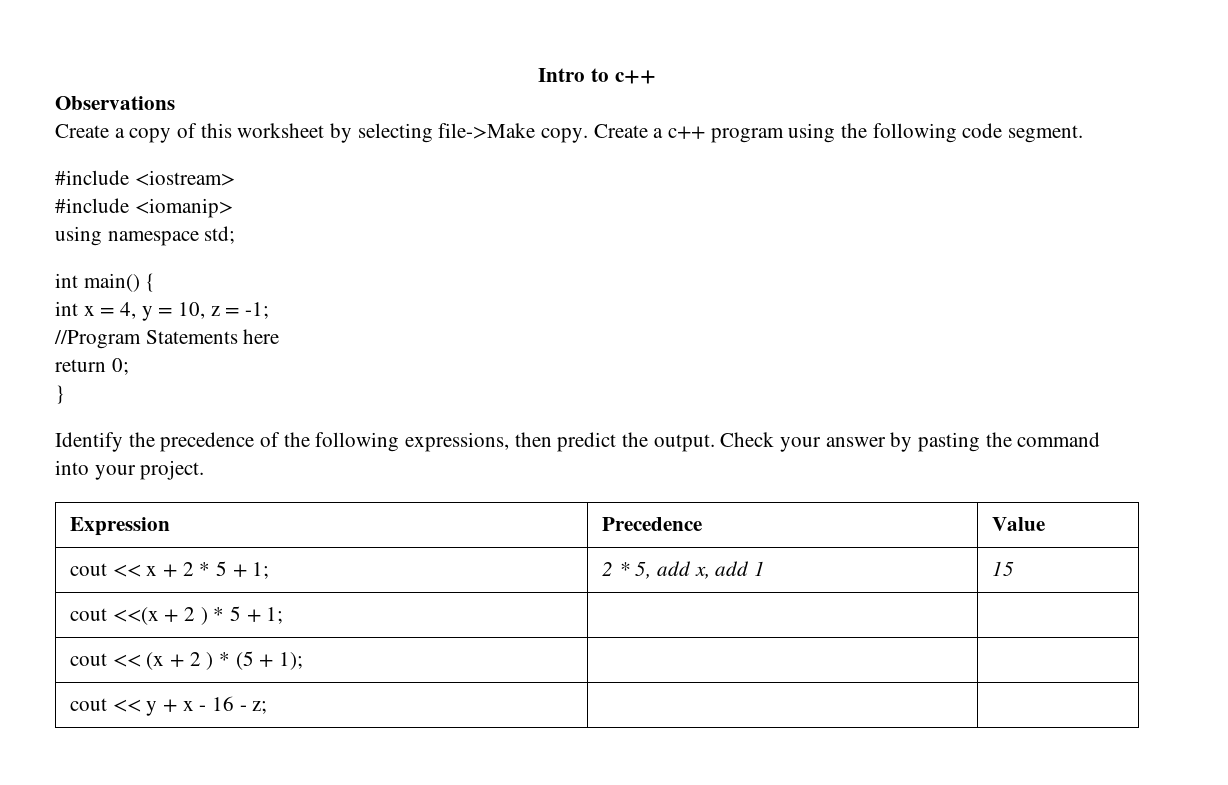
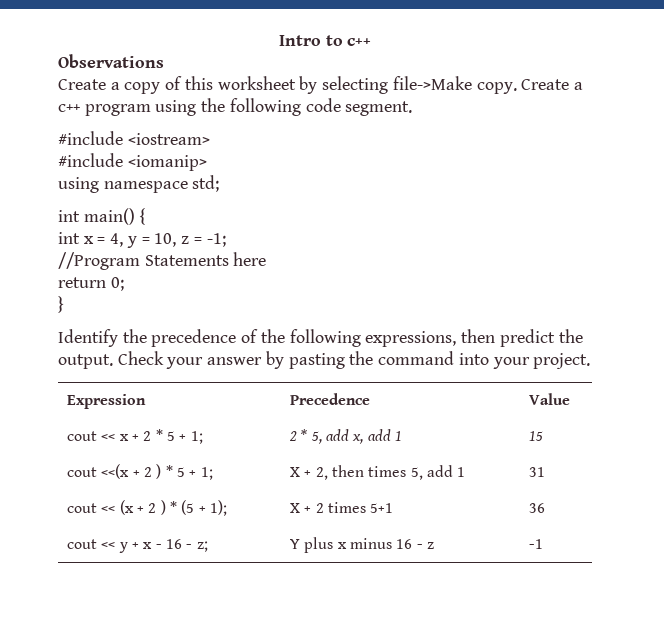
(284, 615) | -> [289,465,466,480] [528,467,545,477] X + 2, then times 5, add 1 | 31
(304, 661) | -> [289,502,394,513] [528,503,545,513] X + 2 times 5+1 | 36
(268, 707) | -> [289,537,434,553] [528,539,543,549] Y plus x minus 16 - z | -1

